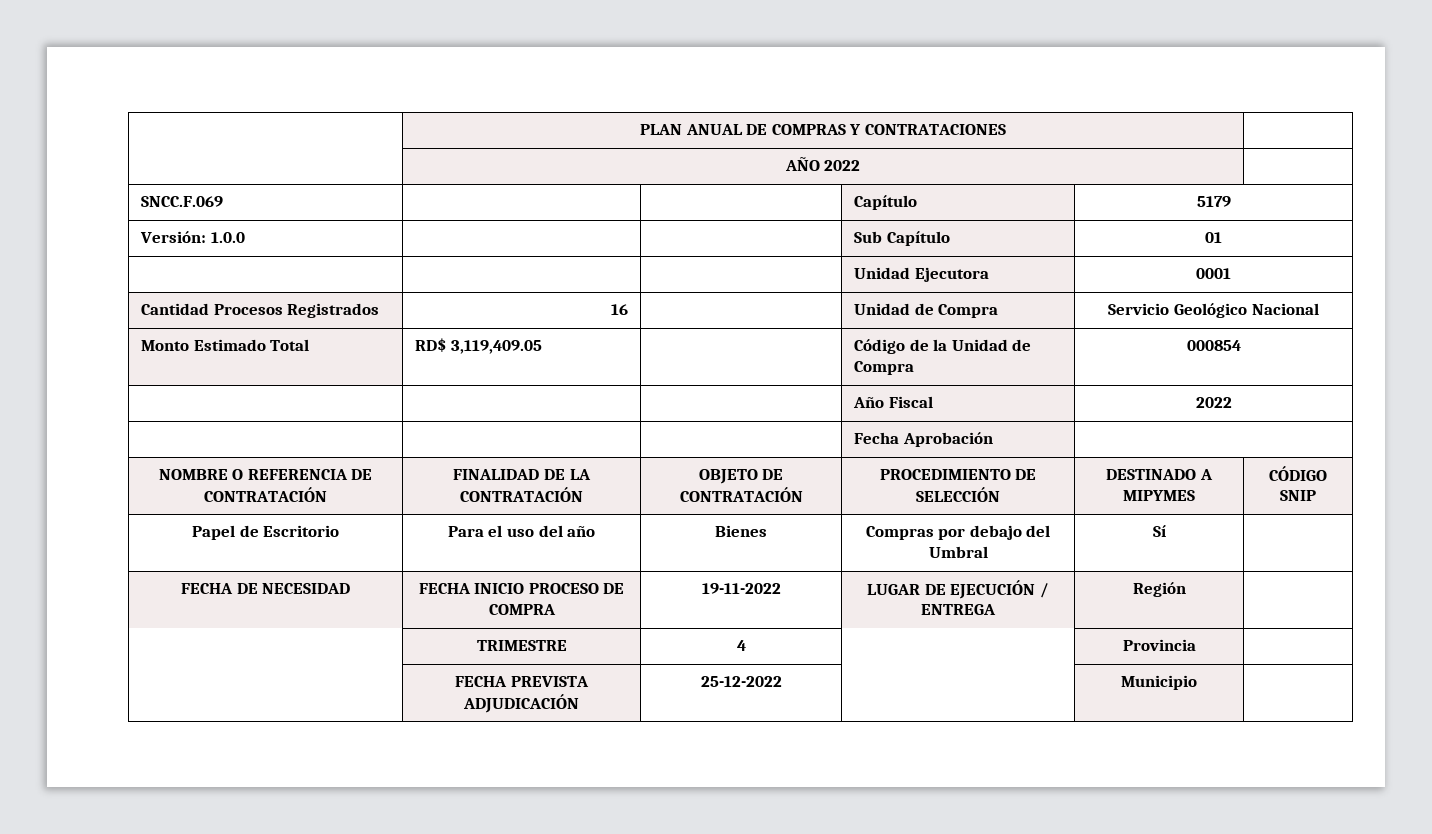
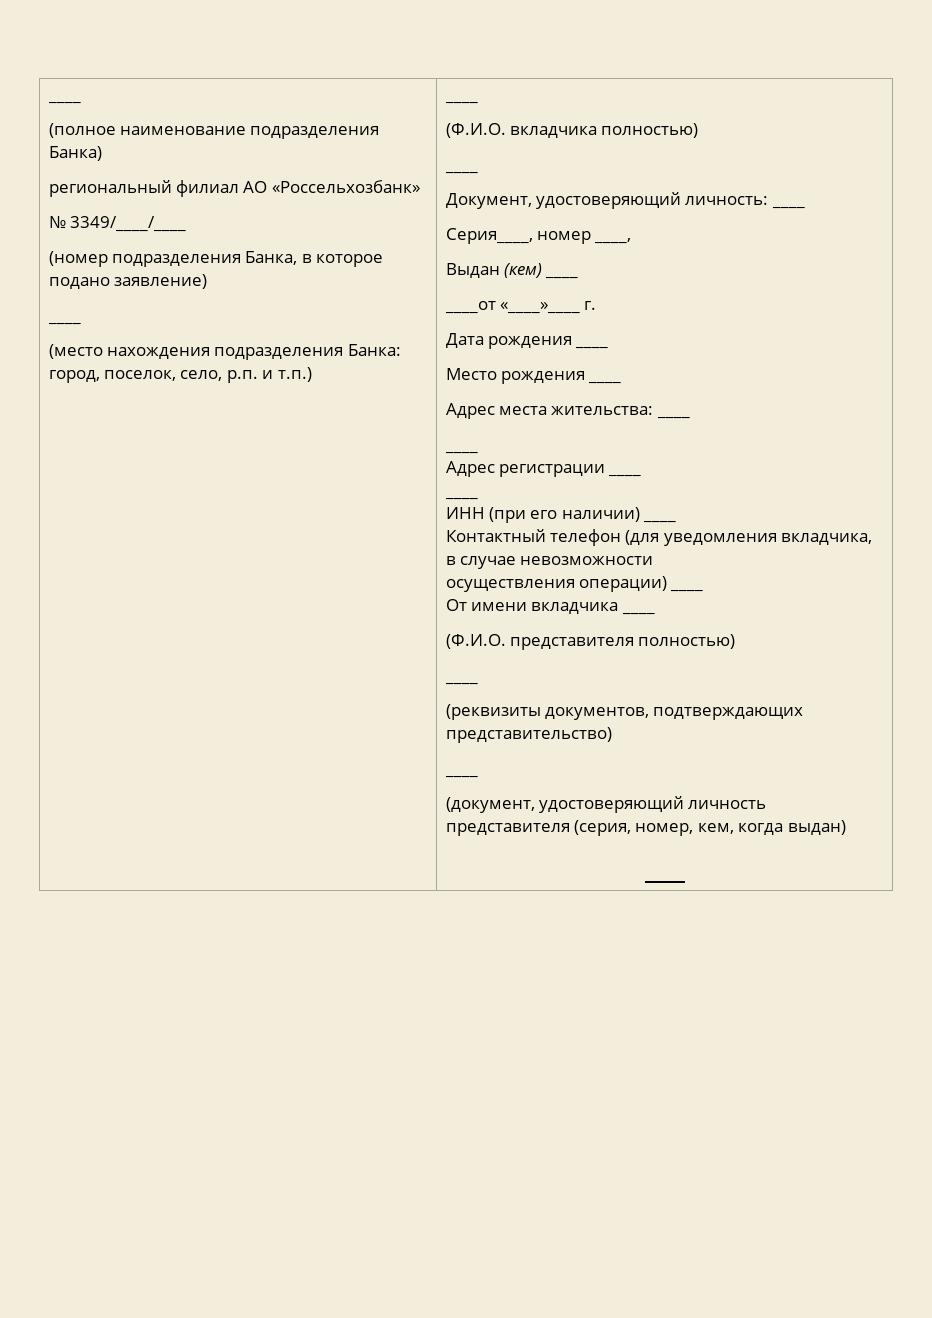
[640,124,1006,135] [784,157,861,171] [140,196,223,207] [853,195,917,210] [1196,196,1231,207] [139,231,245,243] [853,231,950,246] [1205,232,1222,243] [853,267,989,282] [1196,268,1231,279] [140,303,380,318] [611,304,629,315] [853,303,999,318] [1108,303,1319,318] [140,339,310,351] [414,338,542,354] [853,339,1032,354] [853,361,914,375] [1186,340,1241,351] [852,396,933,408] [1195,397,1232,408] [853,432,993,447] [158,469,373,480] [204,487,327,502] [453,469,591,480] [460,487,583,502] [698,469,784,484] [679,487,803,502] [879,469,1037,480] [916,487,1000,502] [1106,469,1213,480] [1123,490,1195,501] [1269,466,1327,481] [1280,490,1316,501] [191,525,340,540] [447,525,596,537] [715,525,767,537] [865,525,1051,540] [928,546,988,558] [1152,525,1166,537] [180,583,351,594] [418,583,625,594] [488,604,556,615] [701,583,781,594] [867,580,1049,599] [921,604,996,615] [1132,582,1186,597] [476,640,567,651] [736,640,746,651] [1122,639,1196,651] [455,676,589,687] [463,694,579,713] [700,676,782,687] [1121,675,1197,690] | PLAN ANUAL DE COMPRAS Y CONTRATACIONES | // | AÑO 2022 | // SNCC.F.069 | | | Capítulo | 5179 // Versión: 1.0.0 | | | Sub Capítulo | 01 // | | | Unidad Ejecutora | 0001 // Cantidad Procesos Registrados | 16 | | Unidad de Compra | Servicio Geológico Nacional // Monto Estimado Total | RD$ 3,119,409.05 | | Código de la Unidad de Compra | 000854 // | | | Año Fiscal | 2022 // | | | Fecha Aprobación | // NOMBRE O REFERENCIA DE CONTRATACIÓN | FINALIDAD DE LA CONTRATACIÓN | OBJETO DE CONTRATACIÓN | PROCEDIMIENTO DE SELECCIÓN | DESTINADO A MIPYMES | CÓDIGO SNIP // Papel de Escritorio | Para el uso del año | Bienes | Compras por debajo del Umbral | Sí | // FECHA DE NECESIDAD | FECHA INICIO PROCESO DE COMPRA | 19-11-2022 | LUGAR DE EJECUCIÓN / ENTREGA | Región | // | TRIMESTRE | 4 | | Provincia | // | FECHA PREVISTA ADJUDICACIÓN | 25-12-2022 | | Municipio | -> [47,100,81,104] [48,123,380,139] [48,146,102,161] [48,180,420,197] [48,216,186,232] [48,251,384,267] [48,274,207,289] [47,321,81,325] [48,344,401,360] [48,367,312,383] [444,100,478,104] [445,123,699,138] [444,170,478,174] [445,192,769,209] [771,205,805,209] [445,228,632,244] [445,263,579,279] [444,301,597,314] [445,333,609,349] [445,368,622,384] [445,403,654,419] [656,415,690,419] [444,450,478,454] [445,461,642,477] [444,496,478,500] [445,507,677,523] [445,529,873,546] [445,556,654,569] [445,576,704,592] [445,599,655,615] [445,634,736,650] [444,681,478,685] [445,704,804,720] [445,727,612,743] [444,774,478,778] [445,796,767,813] [445,820,846,836] [644,878,685,883] ____ // (полное наименование подразделения Банка) // региональный филиал АО «Россельхозбанк» // № 3349/____/____ // (номер подразделения Банка, в которое подано заявление) // ____ // (место нахождения подразделения Банка: город, поселок, село, р.п. и т.п.) | ____ // (Ф.И.О. вкладчика полностью) // ____ // Документ, удостоверяющий личность: ____ // Серия____, номер ____, // Выдан (кем) ____ // ____от «____»____ г. // Дата рождения ____ // Место рождения ____ // Адрес места жительства: ____ // ____ // Адрес регистрации ____ // ____ // ИНН (при его наличии) ____ // Контактный телефон (для уведомления вкладчика, в случае невозможности // осуществления операции) ____ // От имени вкладчика ____ // (Ф.И.О. представителя полностью) // ____ // (реквизиты документов, подтверждающих представительство) // ____ // (документ, удостоверяющий личность представителя (серия, номер, кем, когда выдан) // ____

